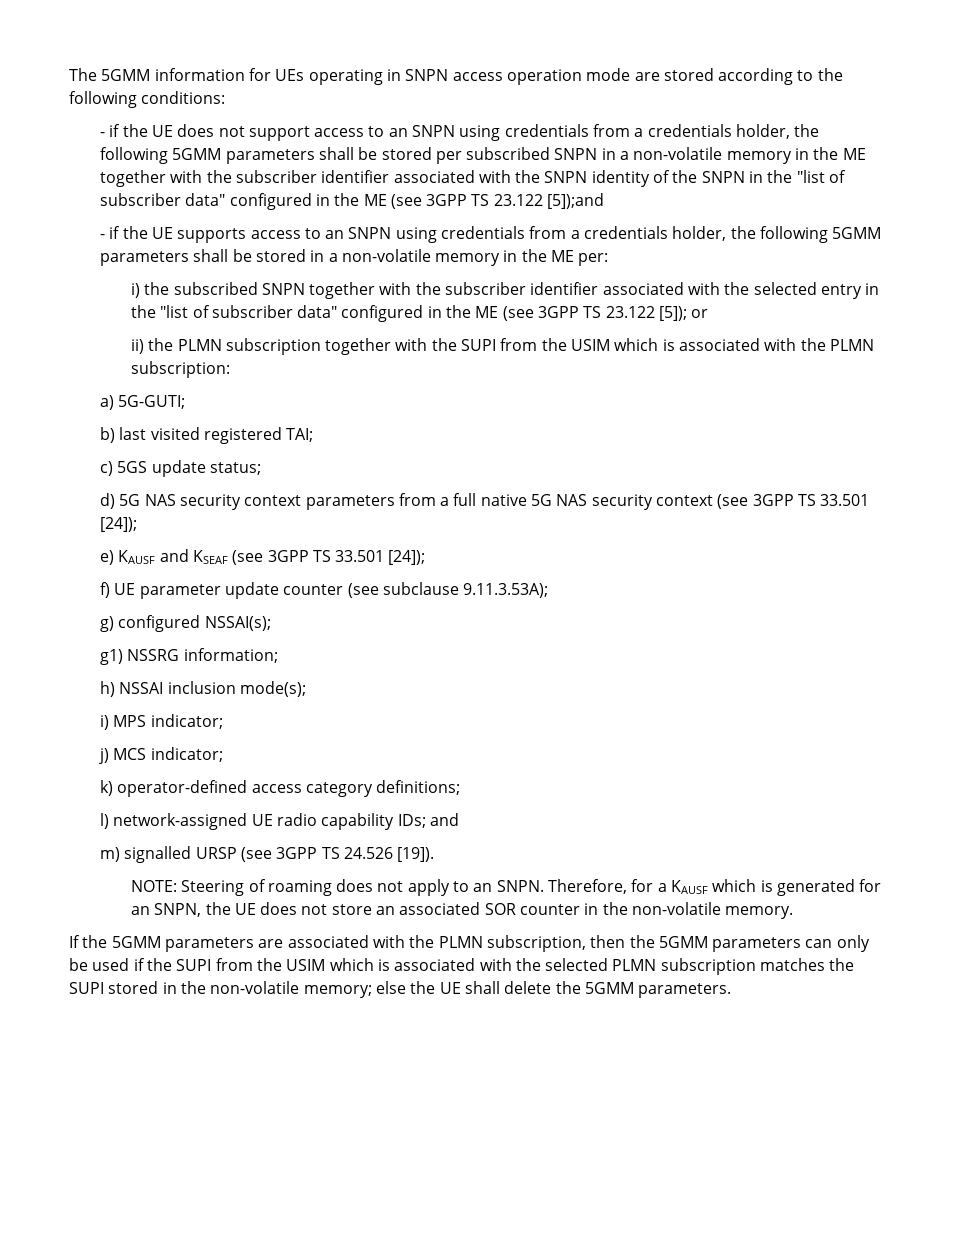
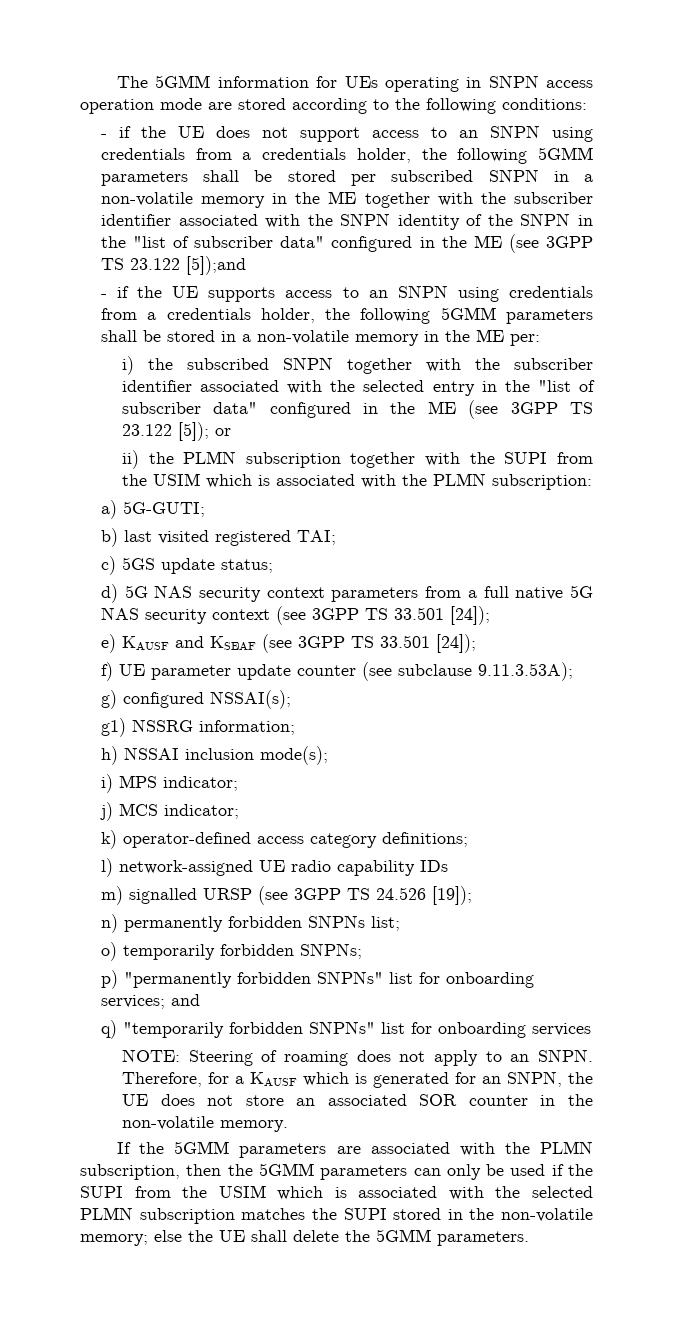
[397,813,459,828] IDs; and -> [419,860,448,872] IDs
[397,847,435,862] [19]). -> [431,886,472,905] [100,914,400,933] [100,942,362,961] [100,970,534,989] [100,994,200,1009] [100,1020,591,1039] [19]); // n) permanently forbidden SNPNs list; // o) temporarily forbidden SNPNs; // p) "permanently forbidden SNPNs" list for onboarding services; and // q) "temporarily forbidden SNPNs" list for onboarding services

